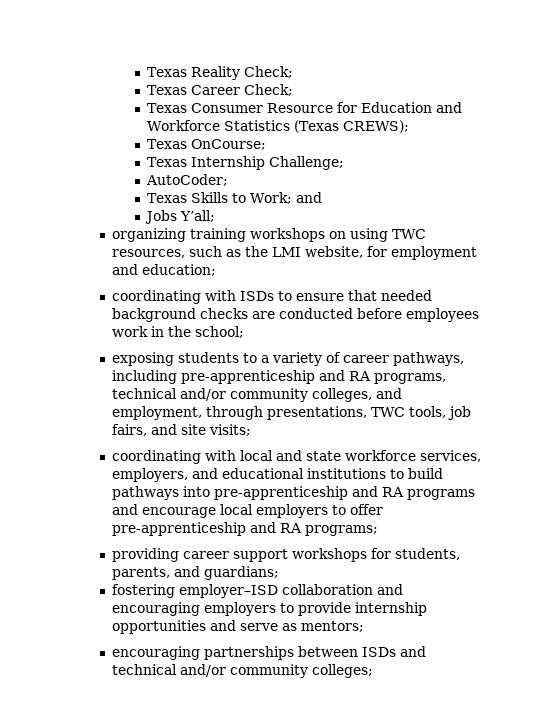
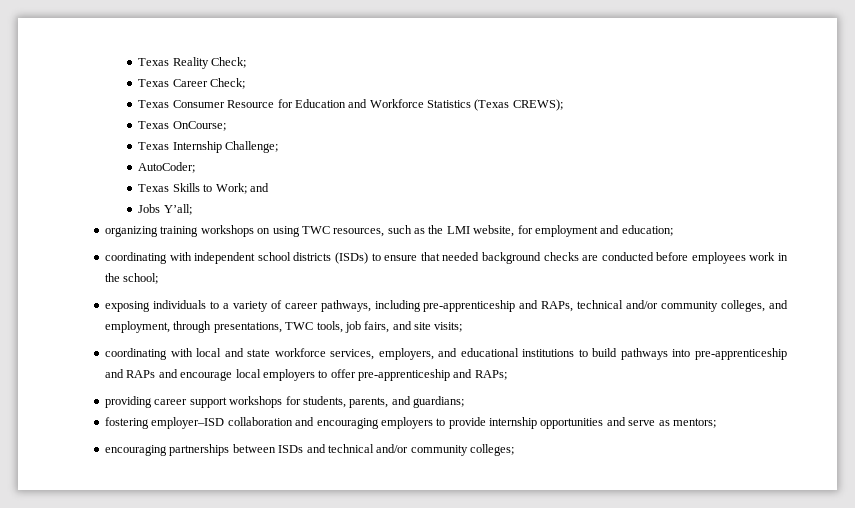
[239,291,274,301] ISDs -> [194,252,369,264] independent school districts (ISDs)
[177,352,239,363] students -> [153,300,207,309] individuals
[348,371,446,384] RA programs, -> [541,301,574,312] RAPs,
[381,487,475,500] RA programs -> [126,370,156,378] RAPs
[279,523,378,536] RA programs; -> [474,370,507,380] RAPs;

